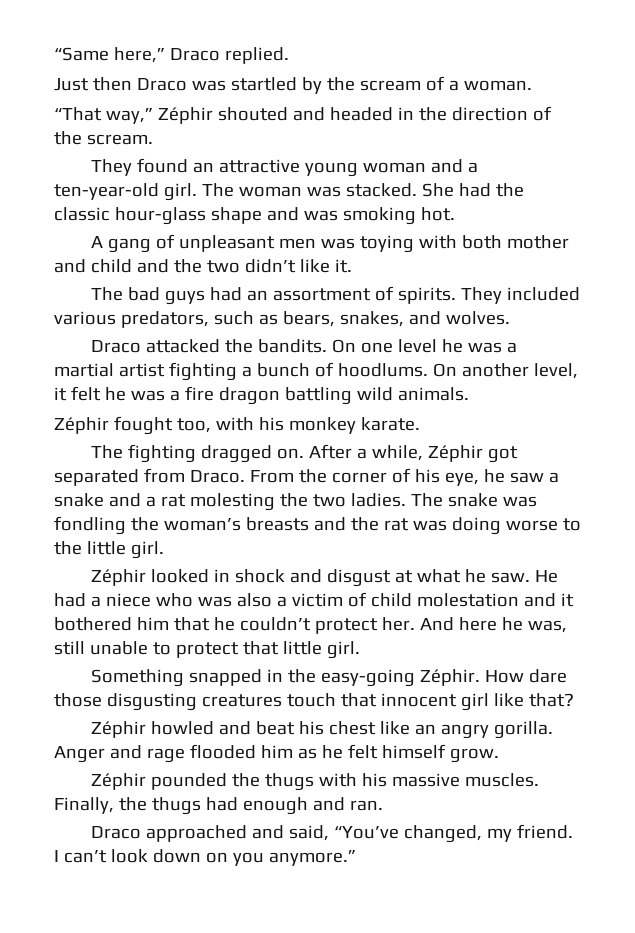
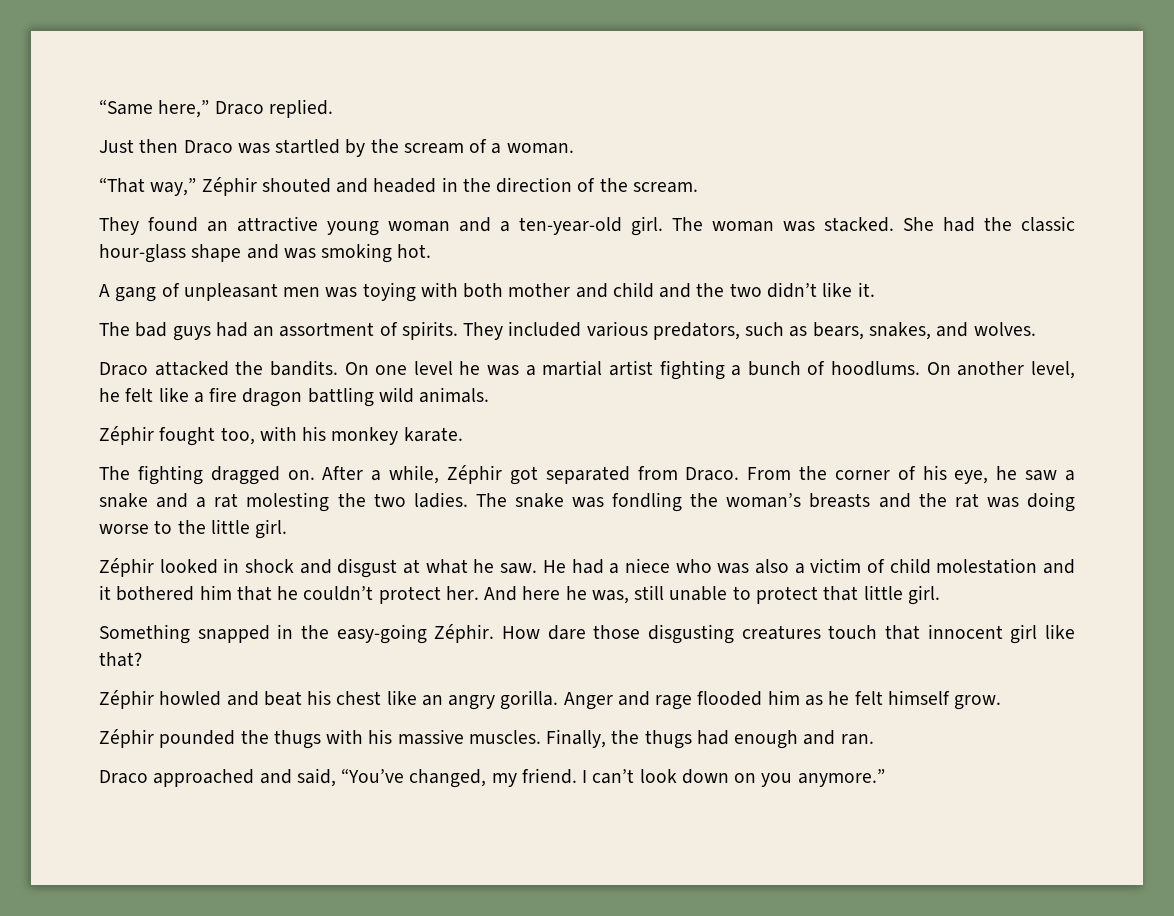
[54,386,165,401] it felt he was -> [99,387,189,402] he felt like

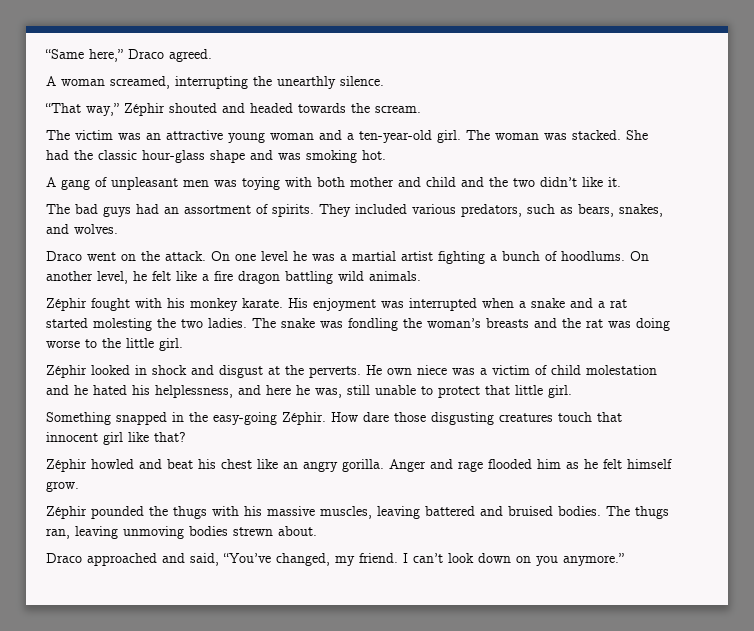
[268,99,333,118] [99,139,574,157] replied. // Just then Draco was startled by the scream of a woman. -> [169,49,212,62] [46,76,384,89] agreed. // A woman screamed, interrupting the unearthly silence.
[441,177,596,193] in the direction of -> [298,103,346,113] towards
[99,217,198,235] They found -> [46,130,141,140] The victim was
[154,360,338,376] attacked the bandits. -> [87,251,206,261] went on the attack.
[220,427,255,445] too, -> (130, 304) none
[99,465,1058,485] // The fighting dragged on. After a while, Zéphir got separated from Draco. From the corner of his eye, he saw -> [288,298,514,311] His enjoyment was interrupted when
(239, 500) none -> [46,318,88,328] started
[425,558,789,574] what he saw. He had a niece who was also -> [285,365,475,378] the perverts. He own niece was
[99,585,518,604] it bothered him that he couldn’t protect her. And -> [74,385,261,398] he hated his helplessness, and
[468,729,874,749] muscles. Finally, the thugs had enough and ran. -> [320,506,669,519] [46,526,317,539] muscles, leaving battered and bruised bodies. The thugs ran, leaving unmoving bodies strewn about.

